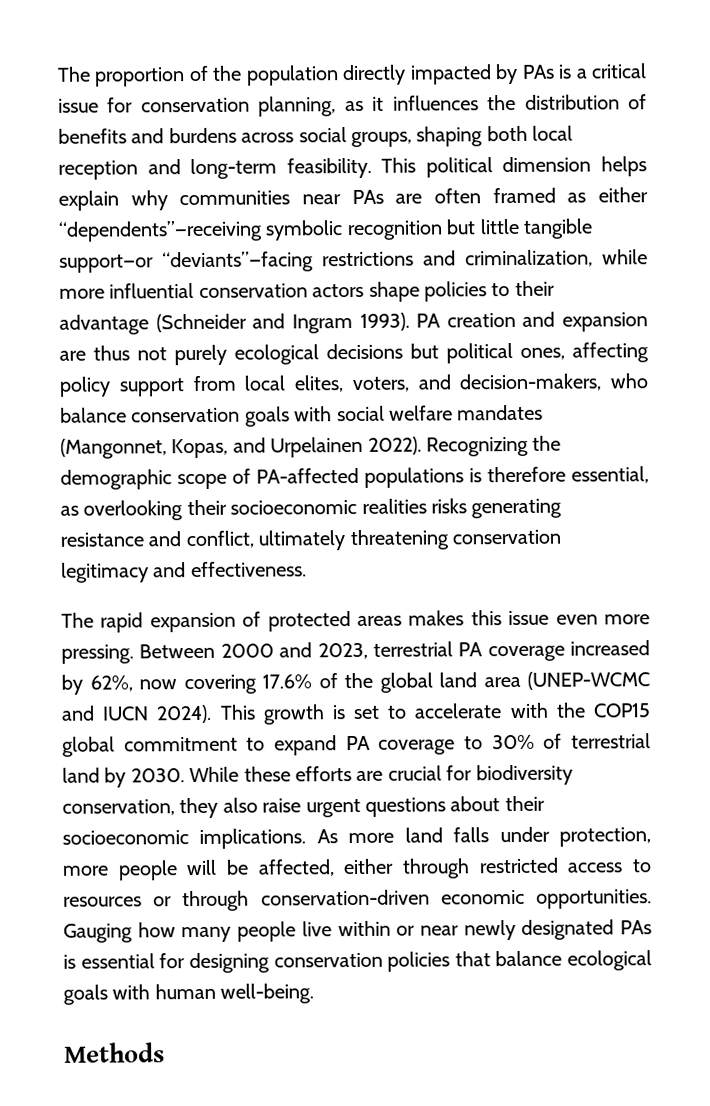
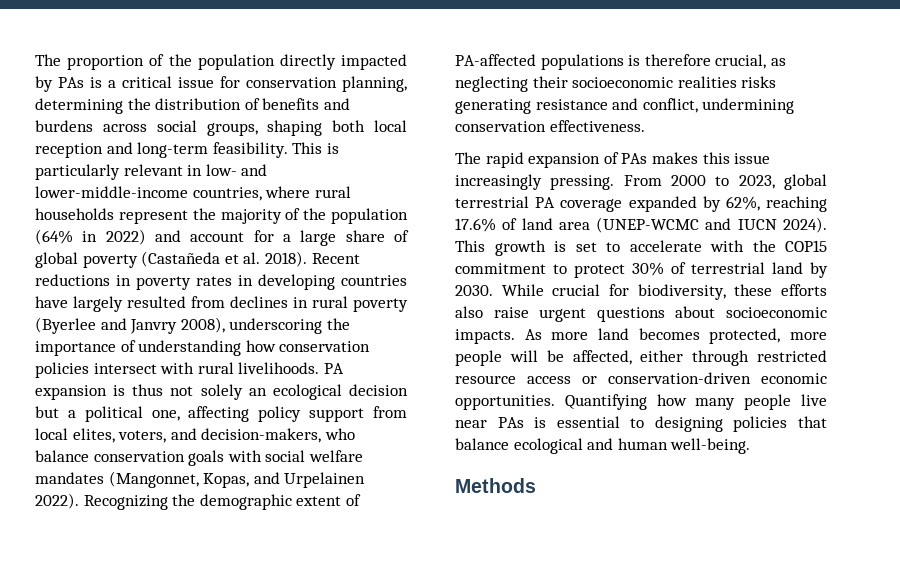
[344,95,479,112] as it influences -> [35,98,123,114] determining
[425,156,647,178] [58,187,648,211] [58,218,593,242] [59,249,648,273] [59,280,555,302] [59,311,648,335] [59,343,565,366] political dimension helps explain why communities near PAs are often framed as either “dependents”—receiving symbolic recognition but little tangible support—or “deviants”—facing restrictions and criminalization, while more influential conservation actors shape policies to their advantage (Schneider and Ingram 1993). PA creation and expansion are thus not purely ecological decisions but political ones, -> [326,143,339,154] [35,164,268,180] [35,186,351,201] [35,208,408,224] [35,229,409,246] [35,251,360,268] [35,274,407,290] [35,296,408,312] [35,317,350,334] [35,340,371,356] [35,362,344,378] [35,384,408,400] [35,406,180,422] is particularly relevant in low- and lower-middle-income countries, where rural households represent the majority of the population (64% in 2022) and account for a large share of global poverty (Castañeda et al. 2018). Recent reductions in poverty rates in developing countries have largely resulted from declines in rural poverty (Byerlee and Janvry 2008), underscoring the importance of understanding how conservation policies intersect with rural livelihoods. PA expansion is thus not solely an ecological decision but a political one,
[177,473,228,490] scope -> [296,496,342,506] extent
[570,466,649,484] [60,500,184,521] essential, as overlooking -> [715,54,786,69] [455,76,528,92] crucial, as neglecting
[258,529,561,551] [61,562,187,583] ultimately threatening conservation legitimacy and -> [702,98,795,114] [455,121,546,132] undermining conservation
[267,611,402,632] protected areas -> [621,153,648,164] PAs
[555,614,650,625] [61,642,368,664] even more pressing. Between 2000 and 2023, -> [455,174,827,190] increasingly pressing. From 2000 to 2023, global
[570,640,650,656] increased -> [628,196,697,212] expanded
[139,672,433,695] now covering 17.6% of the global -> [766,196,827,212] [455,218,518,232] reaching 17.6% of
[62,736,115,757] global -> (827, 246) none
[274,735,483,756] expand PA coverage to -> [574,264,625,278] protect
[243,764,573,786] [62,797,219,819] these efforts are crucial for biodiversity conservation, they -> [552,284,827,300] crucial for biodiversity, these efforts
[504,795,545,812] [62,826,652,849] their socioeconomic implications. As more land falls under protection, -> [726,307,827,318] [455,328,781,344] socioeconomic impacts. As more land becomes protected,
[567,859,652,873] [63,890,250,912] access to resources or through -> [455,375,597,384] resource access or
[63,923,133,943] Gauging -> [564,394,647,410] Quantifying
[337,919,653,941] [63,952,383,974] within or near newly designated PAs is essential for designing conservation -> [455,416,723,432] near PAs is essential to designing
[63,984,151,1005] goals with -> [587,438,614,450] and

